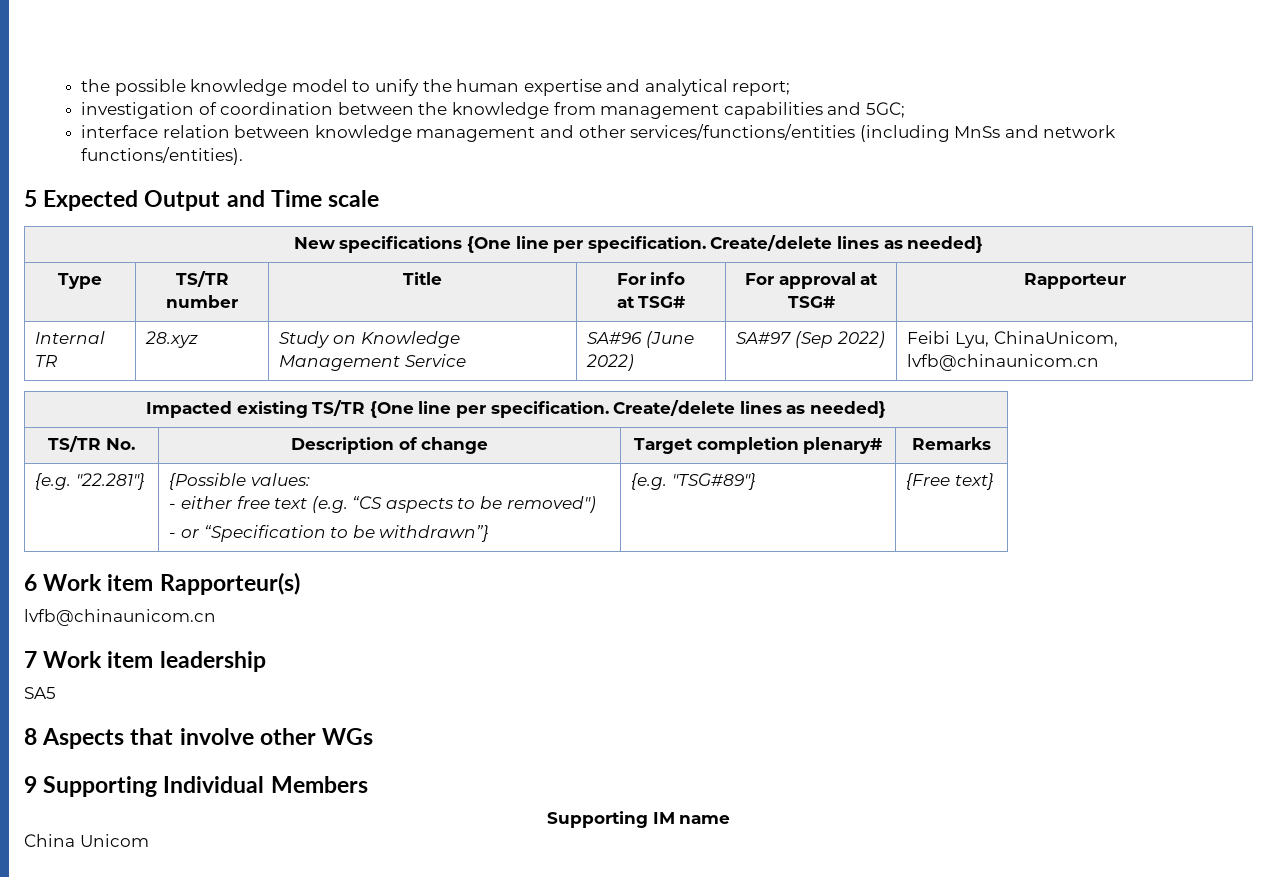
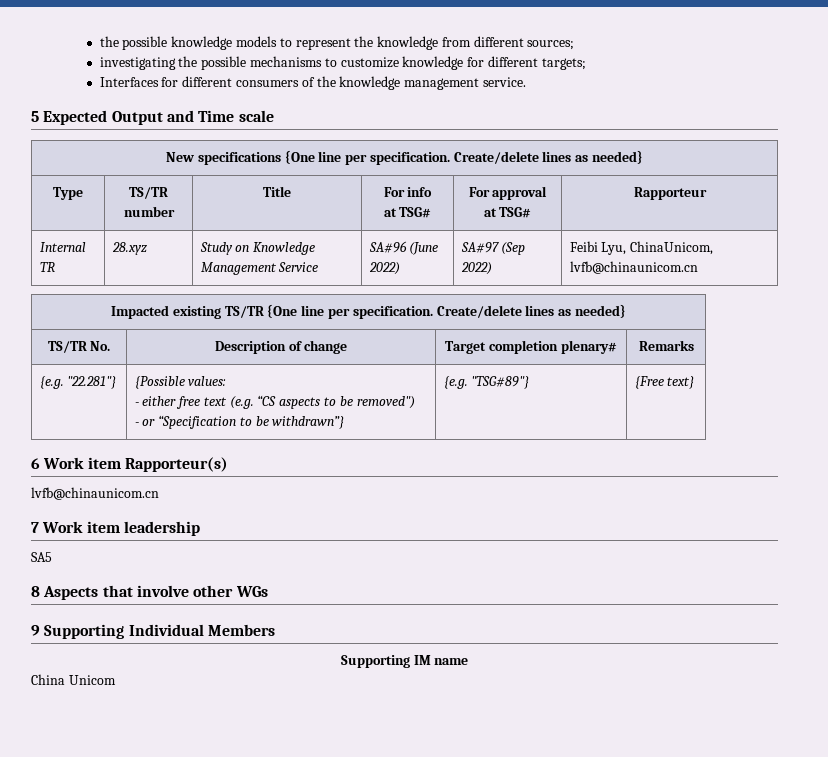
[291,79,791,96] [80,102,905,119] [80,124,1117,142] [80,147,243,165] model to unify the human expertise and analytical report; // investigation of coordination between the knowledge from management capabilities and 5GC; // interface relation between knowledge management and other services/functions/entities (including MnSs and network functions/entities). -> [235,36,575,50] [99,56,586,70] [99,76,526,90] models to represent the knowledge from different sources; // investigating the possible mechanisms to customize knowledge for different targets; // Interfaces for different consumers of the knowledge management service.

